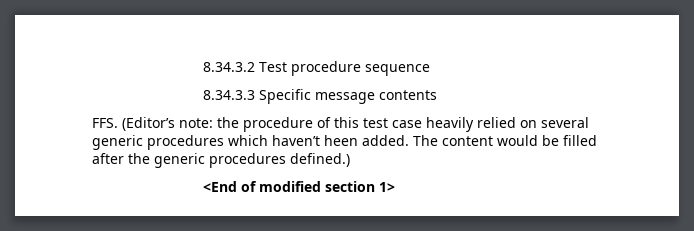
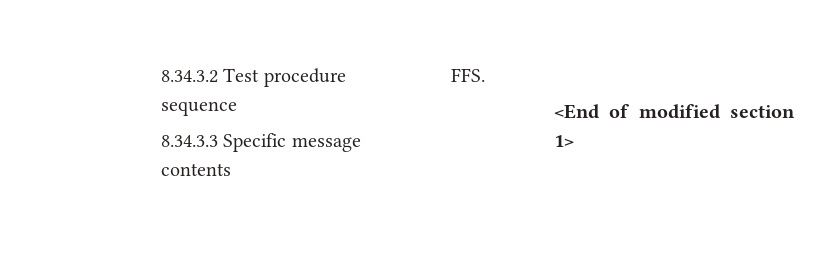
[122,117,589,132] [92,135,597,150] [92,153,350,168] (Editor’s note: the procedure of this test case heavily relied on several generic procedures which haven’t heen added. The content would be filled after the generic procedures defined.) -> (485, 75) none

